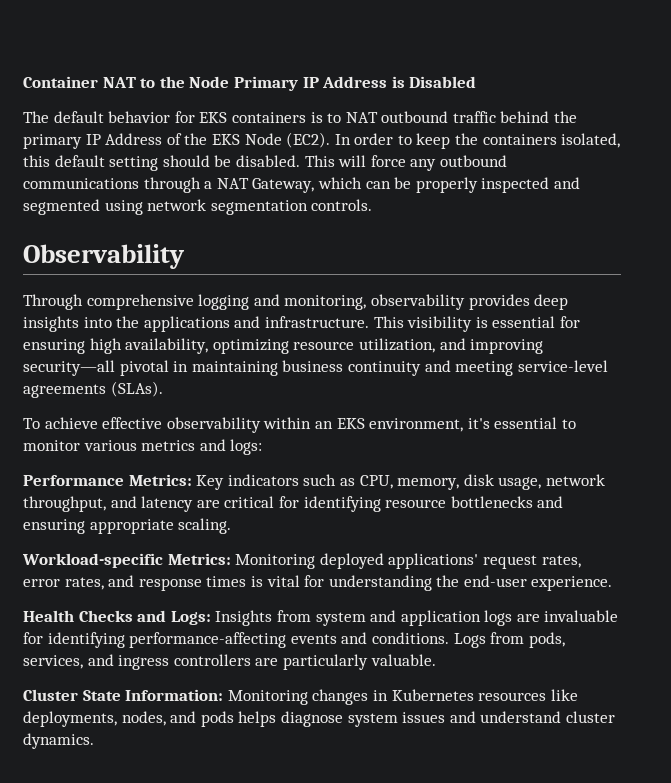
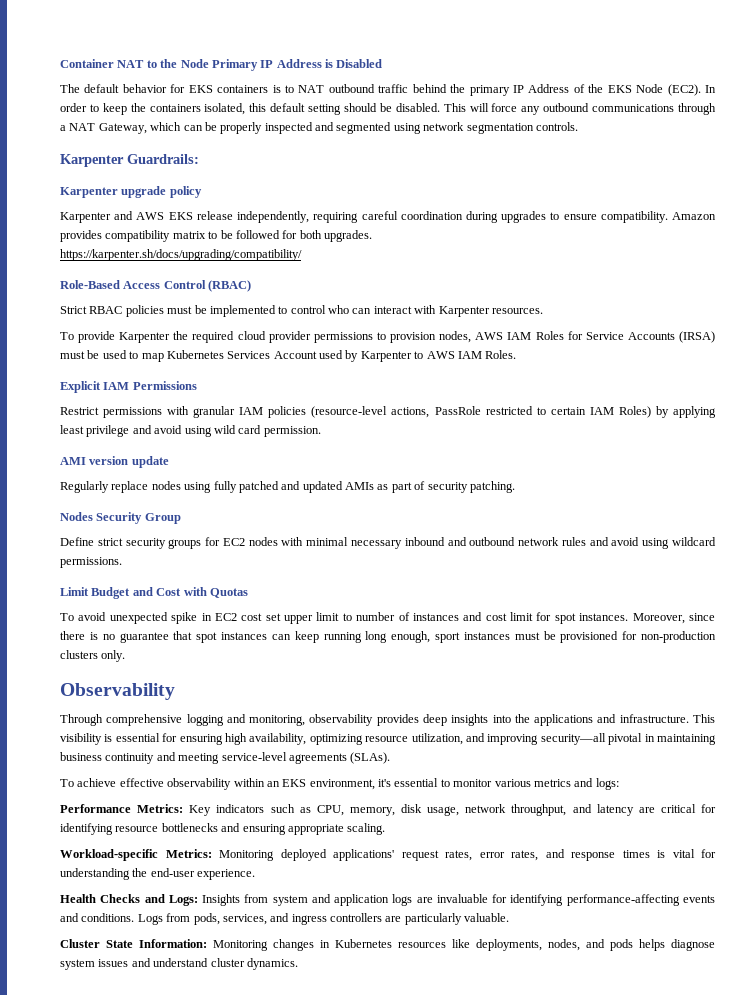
(373, 205) none -> [60,154,199,167] [60,186,202,198] [60,211,716,223] [60,230,372,242] [60,249,302,261] [60,280,252,292] [60,305,543,317] [60,331,716,343] [60,350,517,362] [60,381,197,393] [60,406,717,418] [60,425,321,437] [60,456,169,468] [60,481,515,493] [60,512,181,524] [60,537,717,549] [60,557,122,568] [60,587,248,599] [60,612,716,624] [60,631,716,643] [60,650,126,662] // Karpenter Guardrails: // Karpenter upgrade policy // Karpenter and AWS EKS release independently, requiring careful coordination during upgrades to ensure compatibility. Amazon provides compatibility matrix to be followed for both upgrades. // https://karpenter.sh/docs/upgrading/compatibility/ // Role-Based Access Control (RBAC) // Strict RBAC policies must be implemented to control who can interact with Karpenter resources. // To provide Karpenter the required cloud provider permissions to provision nodes, AWS IAM Roles for Service Accounts (IRSA) must be used to map Kubernetes Services Account used by Karpenter to AWS IAM Roles. // Explicit IAM Permissions // Restrict permissions with granular IAM policies (resource-level actions, PassRole restricted to certain IAM Roles) by applying least privilege and avoid using wild card permission. // AMI version update // Regularly replace nodes using fully patched and updated AMIs as part of security patching. // Nodes Security Group // Define strict security groups for EC2 nodes with minimal necessary inbound and outbound network rules and avoid using wildcard permissions. // Limit Budget and Cost with Quotas // To avoid unexpected spike in EC2 cost set upper limit to number of instances and cost limit for spot instances. Moreover, since there is no guarantee that spot instances can keep running long enough, sport instances must be provisioned for non-production clusters only.

